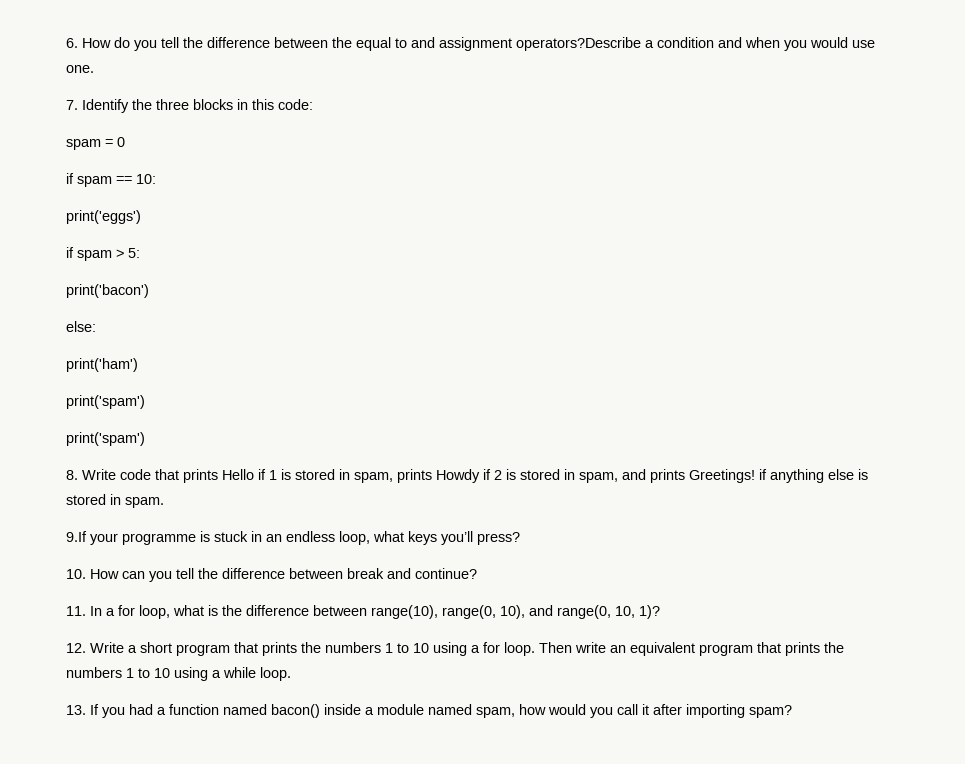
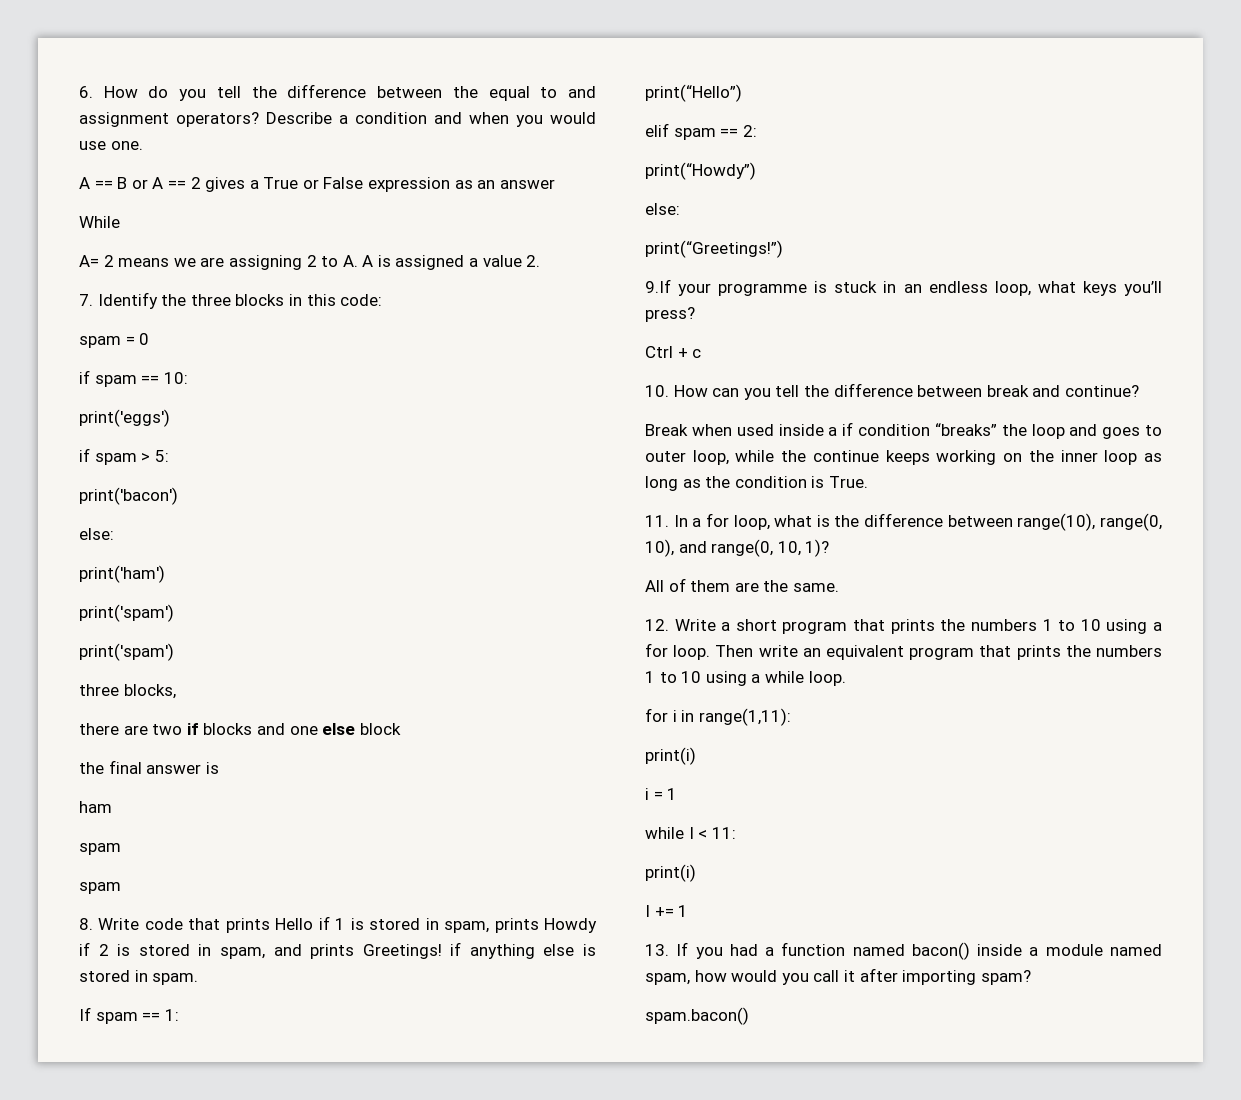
[516,37,641,51] operators?Describe -> [176,112,332,127] operators? Describe
(94, 69) none -> [79,177,555,192] [79,216,120,228] [79,255,541,270] // A == B or A == 2 gives a True or False expression as an answer // While // A= 2 means we are assigning 2 to A. A is assigned a value 2.
(145, 439) none -> [79,684,176,699] [79,723,401,735] [79,760,219,774] [79,801,112,813] [79,843,121,855] [79,882,121,894] // three blocks, // there are two if blocks and one else block // the final answer is // ham // spam // spam
(164, 502) none -> [79,1007,179,1024] [645,84,742,102] [645,123,757,140] [645,162,756,180] [645,203,680,215] [645,240,783,258] // If spam == 1: // print(“Hello”) // elif spam == 2: // print(“Howdy”) // else: // print(“Greetings!”)
(520, 538) none -> [645,346,702,358] // Ctrl + c
(477, 573) none -> [645,422,1162,439] [645,450,1162,465] [645,476,868,491] // Break when used inside a if condition “breaks” the loop and goes to outer loop, while the continue keeps working on the inner loop as long as the condition is True.
(660, 612) none -> [645,578,839,592] // All of them are the same.
(291, 674) none -> [645,708,791,726] [645,747,696,765] [645,788,678,800] [645,827,736,839] [645,864,696,882] [645,905,689,917] // for i in range(1,11): // print(i) // i = 1 // while I < 11: // print(i) // I += 1
(792, 711) none -> [645,1007,749,1025] // spam.bacon()

